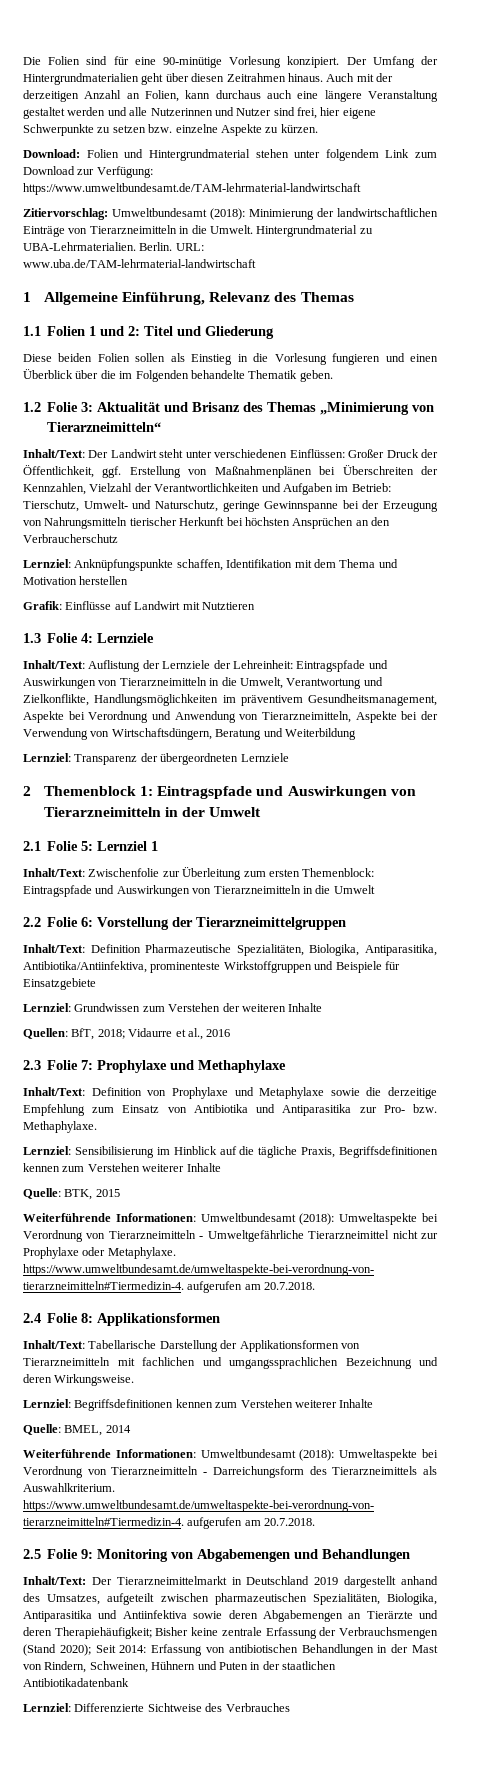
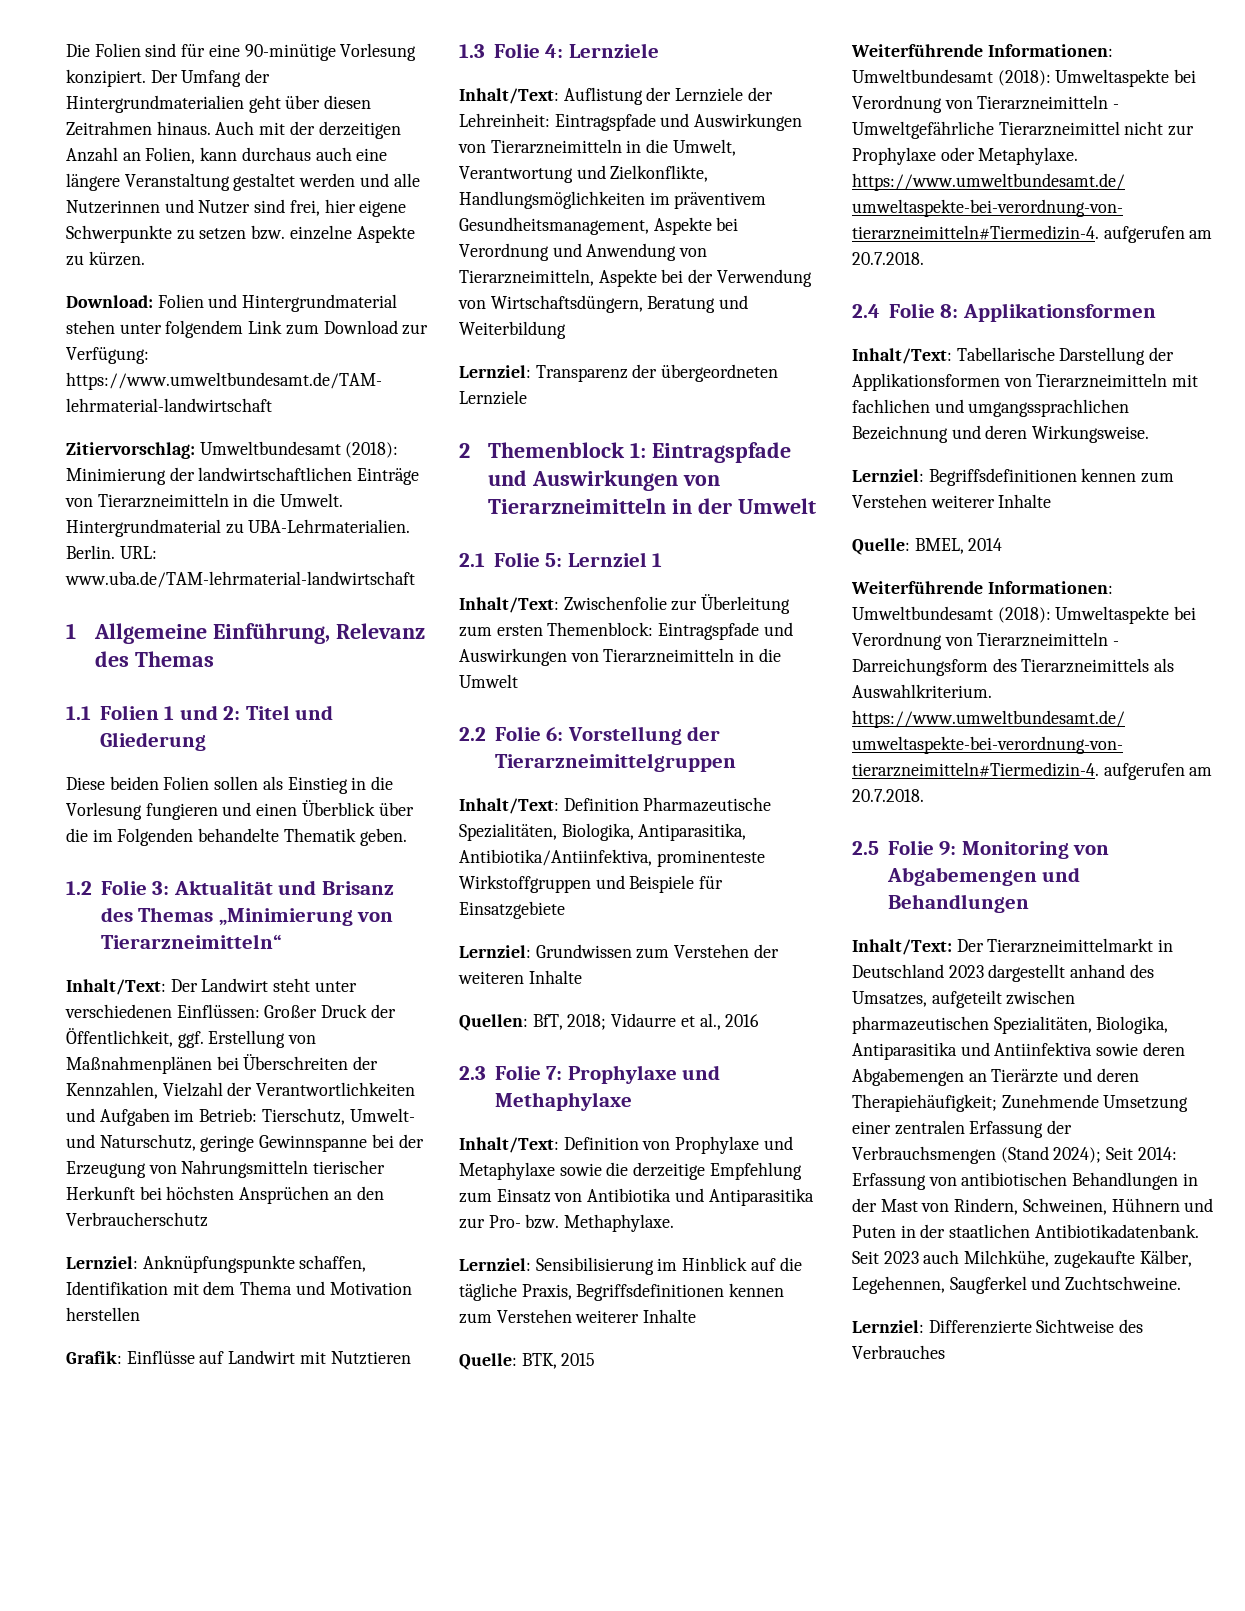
[314,1577,339,1585] 2019 -> [948,965,984,978] 2023
[155,1627,262,1636] Bisher keine zentrale -> [1001,1094,1189,1112] [852,1120,965,1135] Zunehmende Umsetzung einer zentralen
[59,1644,91,1656] 2020); -> [1053,1147,1102,1163] 2024);
[23,1678,129,1687] Antibiotikadatenbank -> [1034,1224,1199,1238] [852,1250,1192,1268] [852,1276,1182,1294] Antibiotikadatenbank. Seit 2023 auch Milchkühe, zugekaufte Kälber, Legehennen, Saugferkel und Zuchtschweine.

